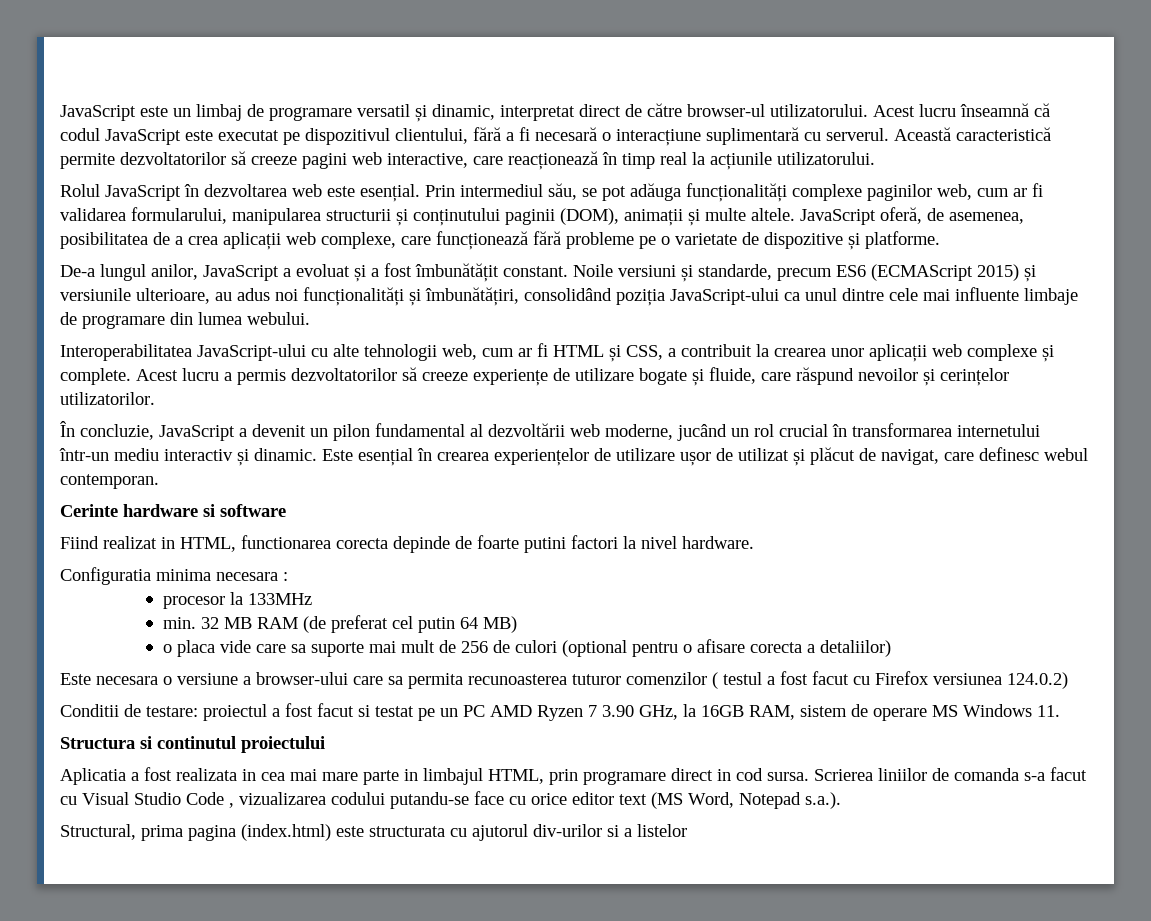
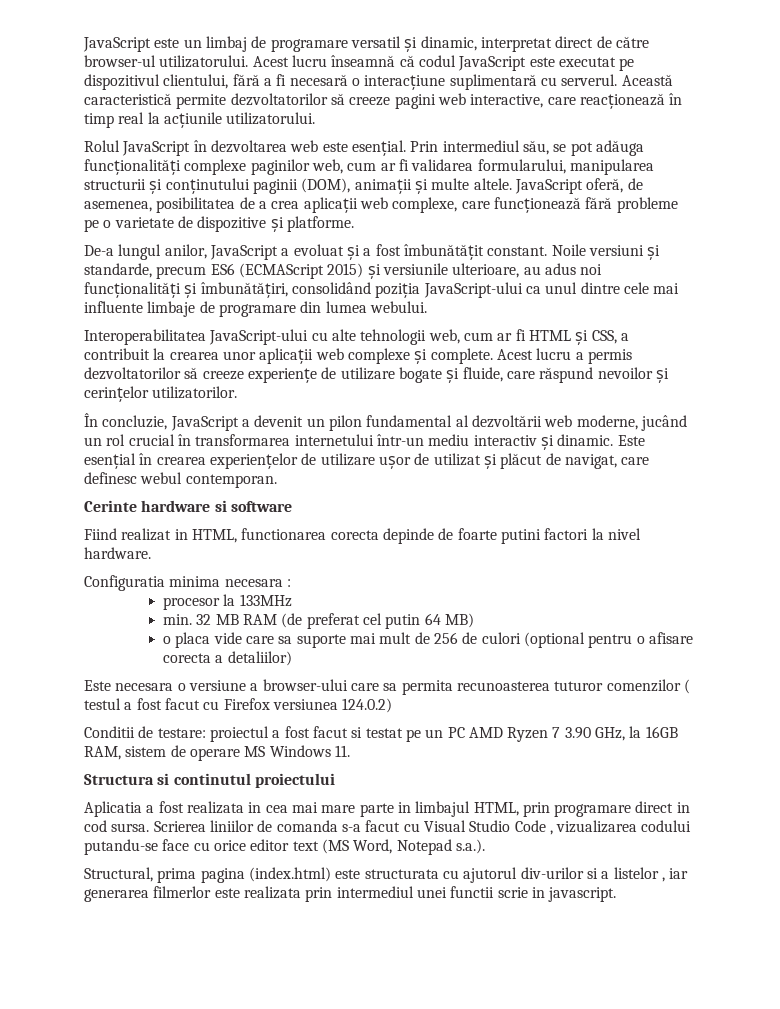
(687, 830) none -> [661,868,689,882] [84,886,617,902] , iar generarea filmerlor este realizata prin intermediul unei functii scrie in javascript.

